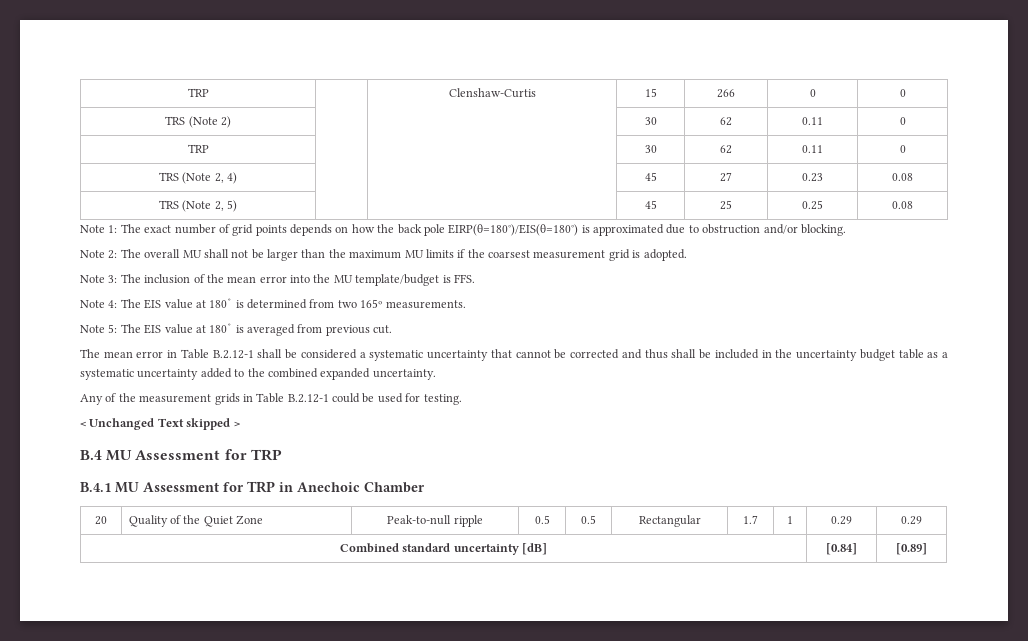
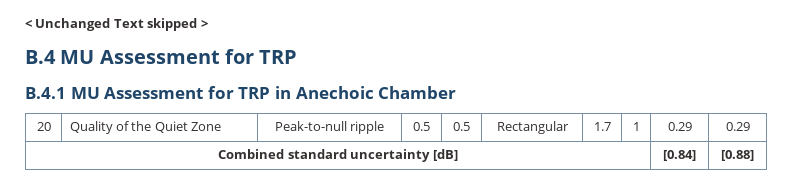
[187,88,209,97] [448,88,536,98] [644,88,657,97] [717,89,735,98] [809,89,816,97] [899,89,906,97] [165,116,231,128] [644,117,657,125] [720,117,732,126] [802,117,823,125] [899,117,906,125] [187,144,209,153] [644,145,657,153] [720,145,732,154] [802,145,823,153] [899,145,906,153] [158,172,238,184] [644,172,657,181] [720,172,732,182] [802,173,823,182] [892,173,913,181] [158,200,238,212] [644,200,657,209] [720,200,732,210] [802,200,823,210] [892,201,913,209] [80,224,846,236] [80,249,687,261] [80,274,475,286] [80,298,466,309] [80,323,393,336] [80,349,949,361] [80,368,436,380] [80,393,462,405] TRP | | Clenshaw-Curtis | 15 | 266 | 0 | 0 // TRS (Note 2) | | | 30 | 62 | 0.11 | 0 // TRP | | | 30 | 62 | 0.11 | 0 // TRS (Note 2, 4) | | | 45 | 27 | 0.23 | 0.08 // TRS (Note 2, 5) | | | 45 | 25 | 0.25 | 0.08 // Note 1: The exact number of grid points depends on how the back pole EIRP(θ=180°)/EIS(θ=180°) is approximated due to obstruction and/or blocking. // Note 2: The overall MU shall not be larger than the maximum MU limits if the coarsest measurement grid is adopted. // Note 3: The inclusion of the mean error into the MU template/budget is FFS. // Note 4: The EIS value at 180˚ is determined from two 165º measurements. // Note 5: The EIS value at 180˚ is averaged from previous cut. // The mean error in Table B.2.12-1 shall be considered a systematic uncertainty that cannot be corrected and thus shall be included in the uncertainty budget table as a systematic uncertainty added to the combined expanded uncertainty. // Any of the measurement grids in Table B.2.12-1 could be used for testing. // -> (25, 23) none
[896,543,927,555] [0.89] -> [721,150,754,161] [0.88]

